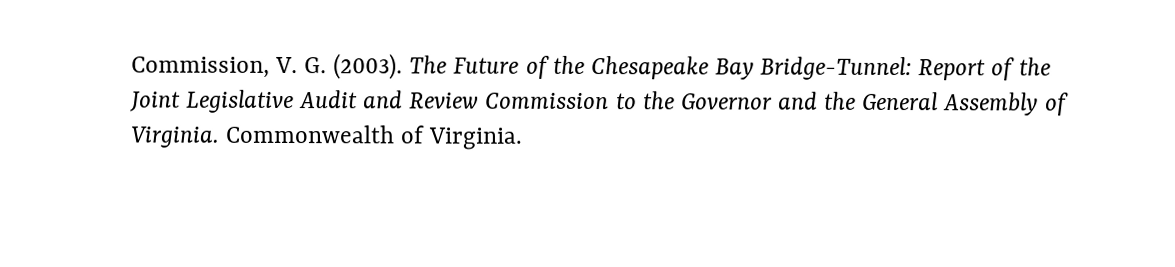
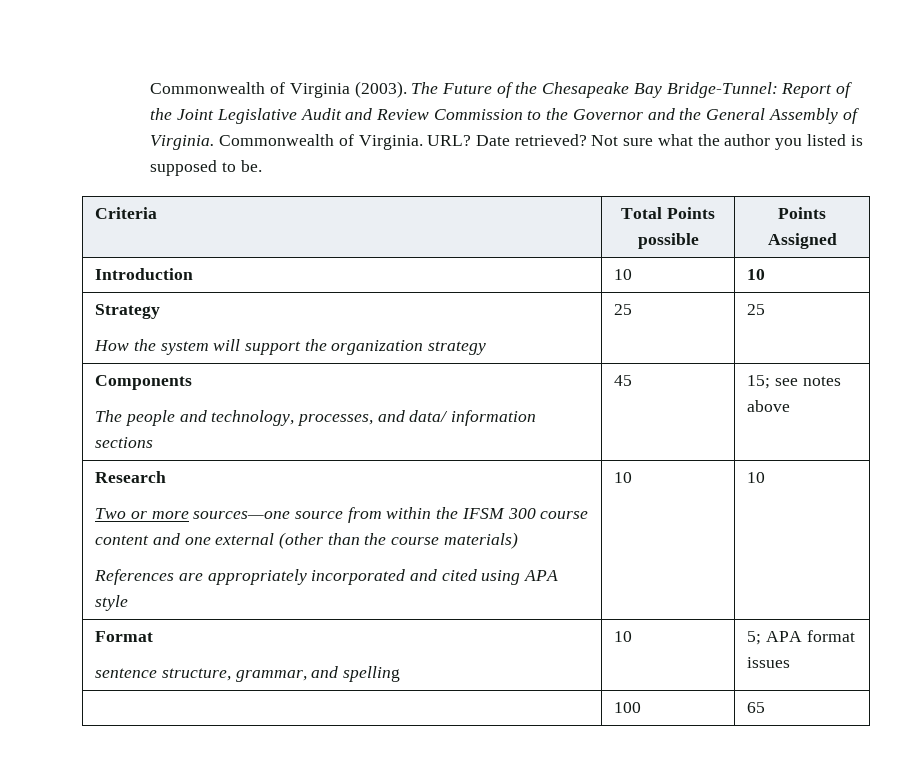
[130,56,327,78] Commission, V. G. -> [150,82,350,98] Commonwealth of Virginia
(524, 138) none -> [427,134,863,150] [150,160,262,176] [95,207,158,219] [621,207,715,219] [637,233,699,249] [778,207,826,219] [767,233,837,249] [95,268,194,280] [614,269,633,280] [747,269,766,280] [95,304,161,319] [94,339,487,355] [614,304,633,315] [747,304,766,315] [95,375,193,390] [95,410,537,426] [95,437,154,448] [614,375,633,386] [747,375,841,389] [747,400,791,412] [95,471,167,483] [95,507,589,523] [95,532,518,549] [94,569,559,585] [95,595,129,611] [614,472,633,483] [747,472,766,483] [95,631,154,642] [95,666,400,682] [614,631,633,642] [747,630,855,645] [747,657,791,668] [614,702,642,713] [747,702,766,713] URL? Date retrieved? Not sure what the author you listed is supposed to be. // Criteria | Total Points possible | Points Assigned // Introduction | 10 | 10 // Strategy // How the system will support the organization strategy | 25 | 25 // Components // The people and technology, processes, and data/ information sections | 45 | 15; see notes above // Research // Two or more sources—one source from within the IFSM 300 course content and one external (other than the course materials) // References are appropriately incorporated and cited using APA style | 10 | 10 // Format // sentence structure, grammar, and spelling | 10 | 5; APA format issues // | 100 | 65

